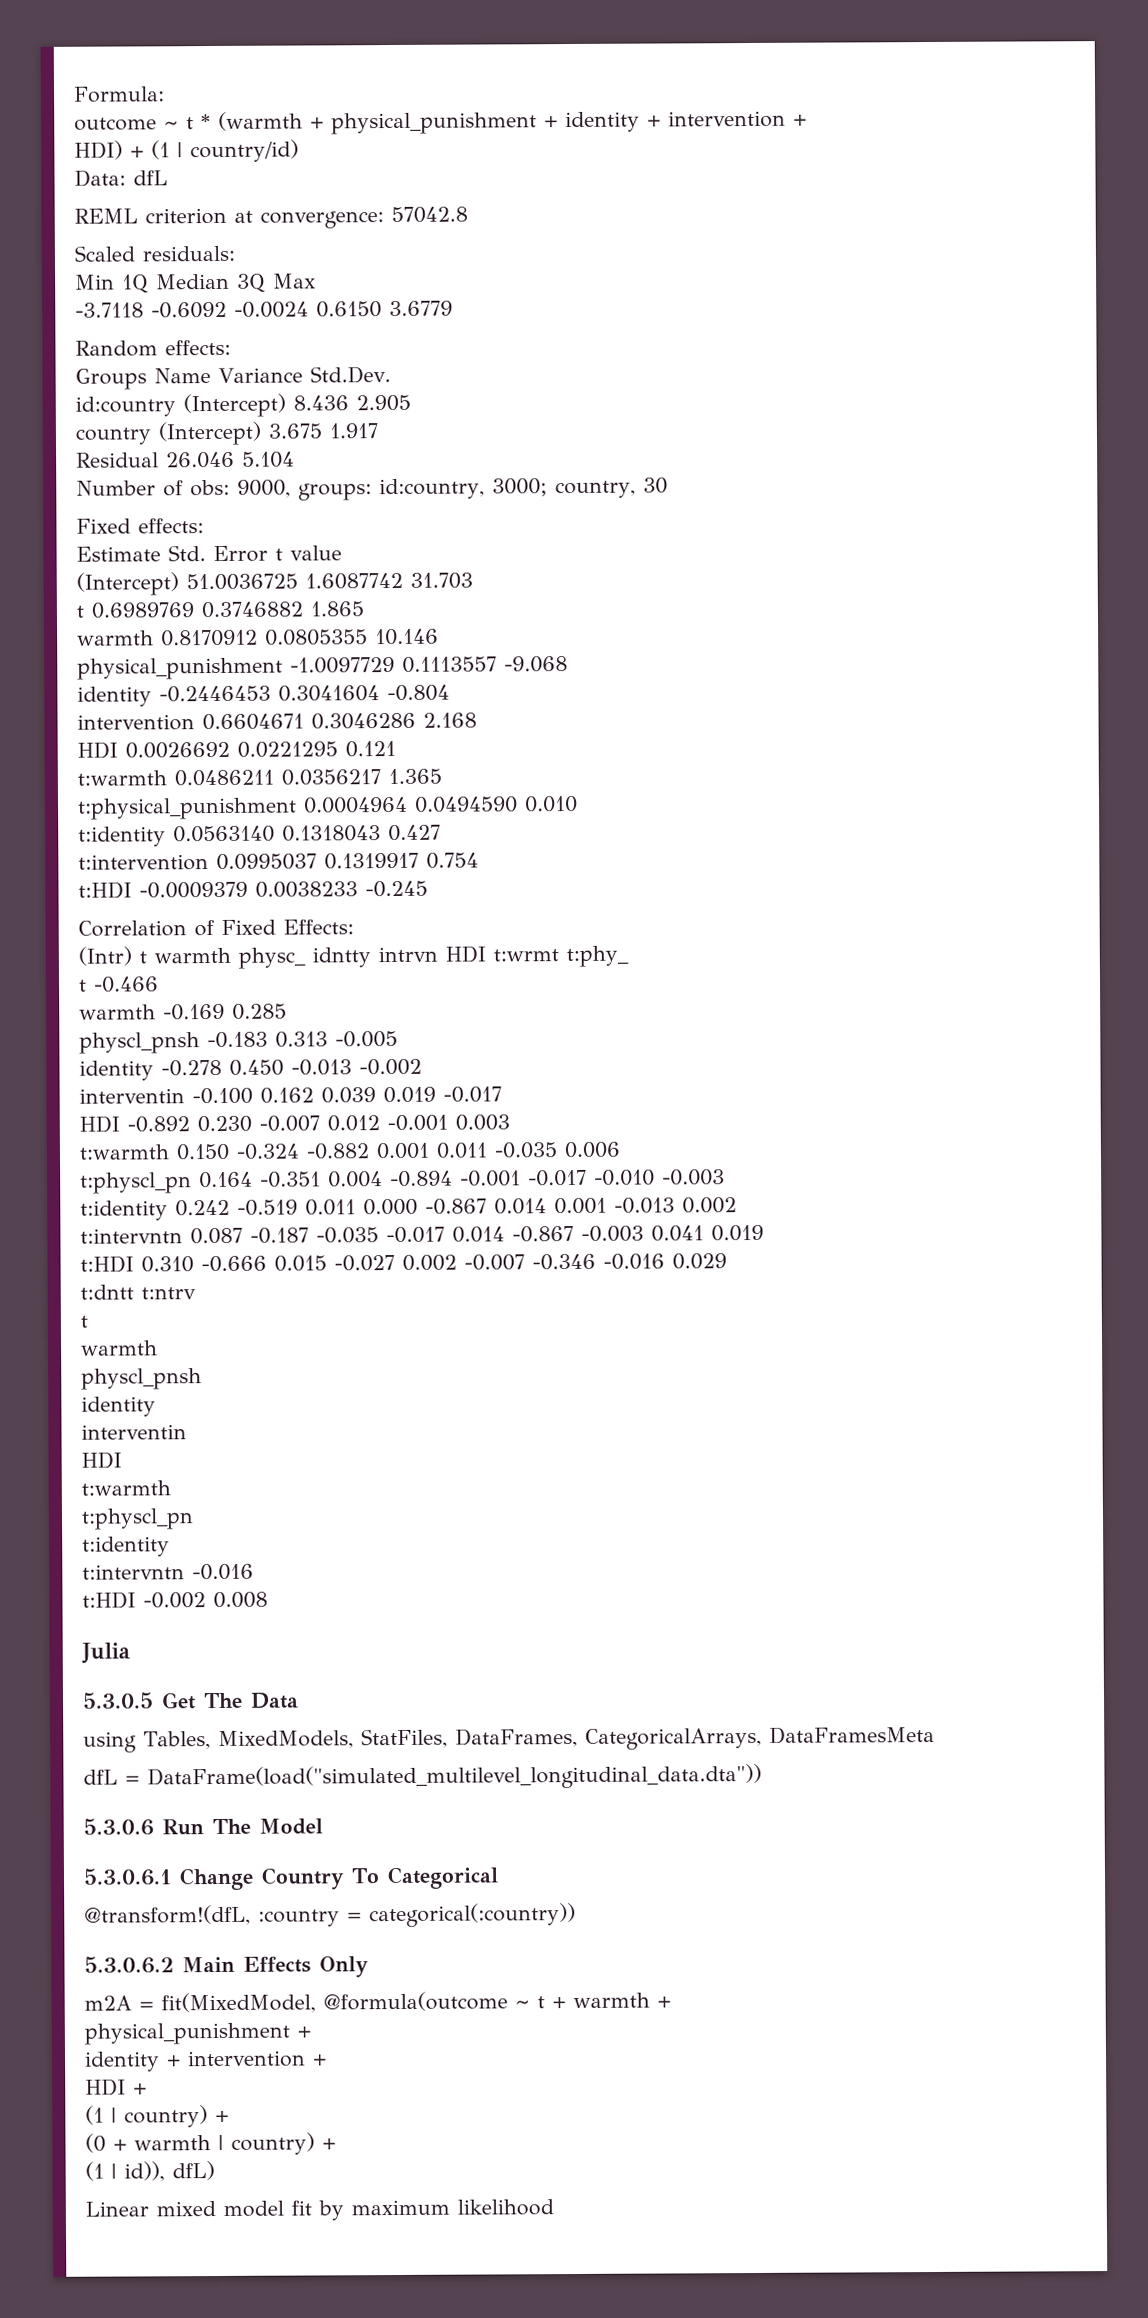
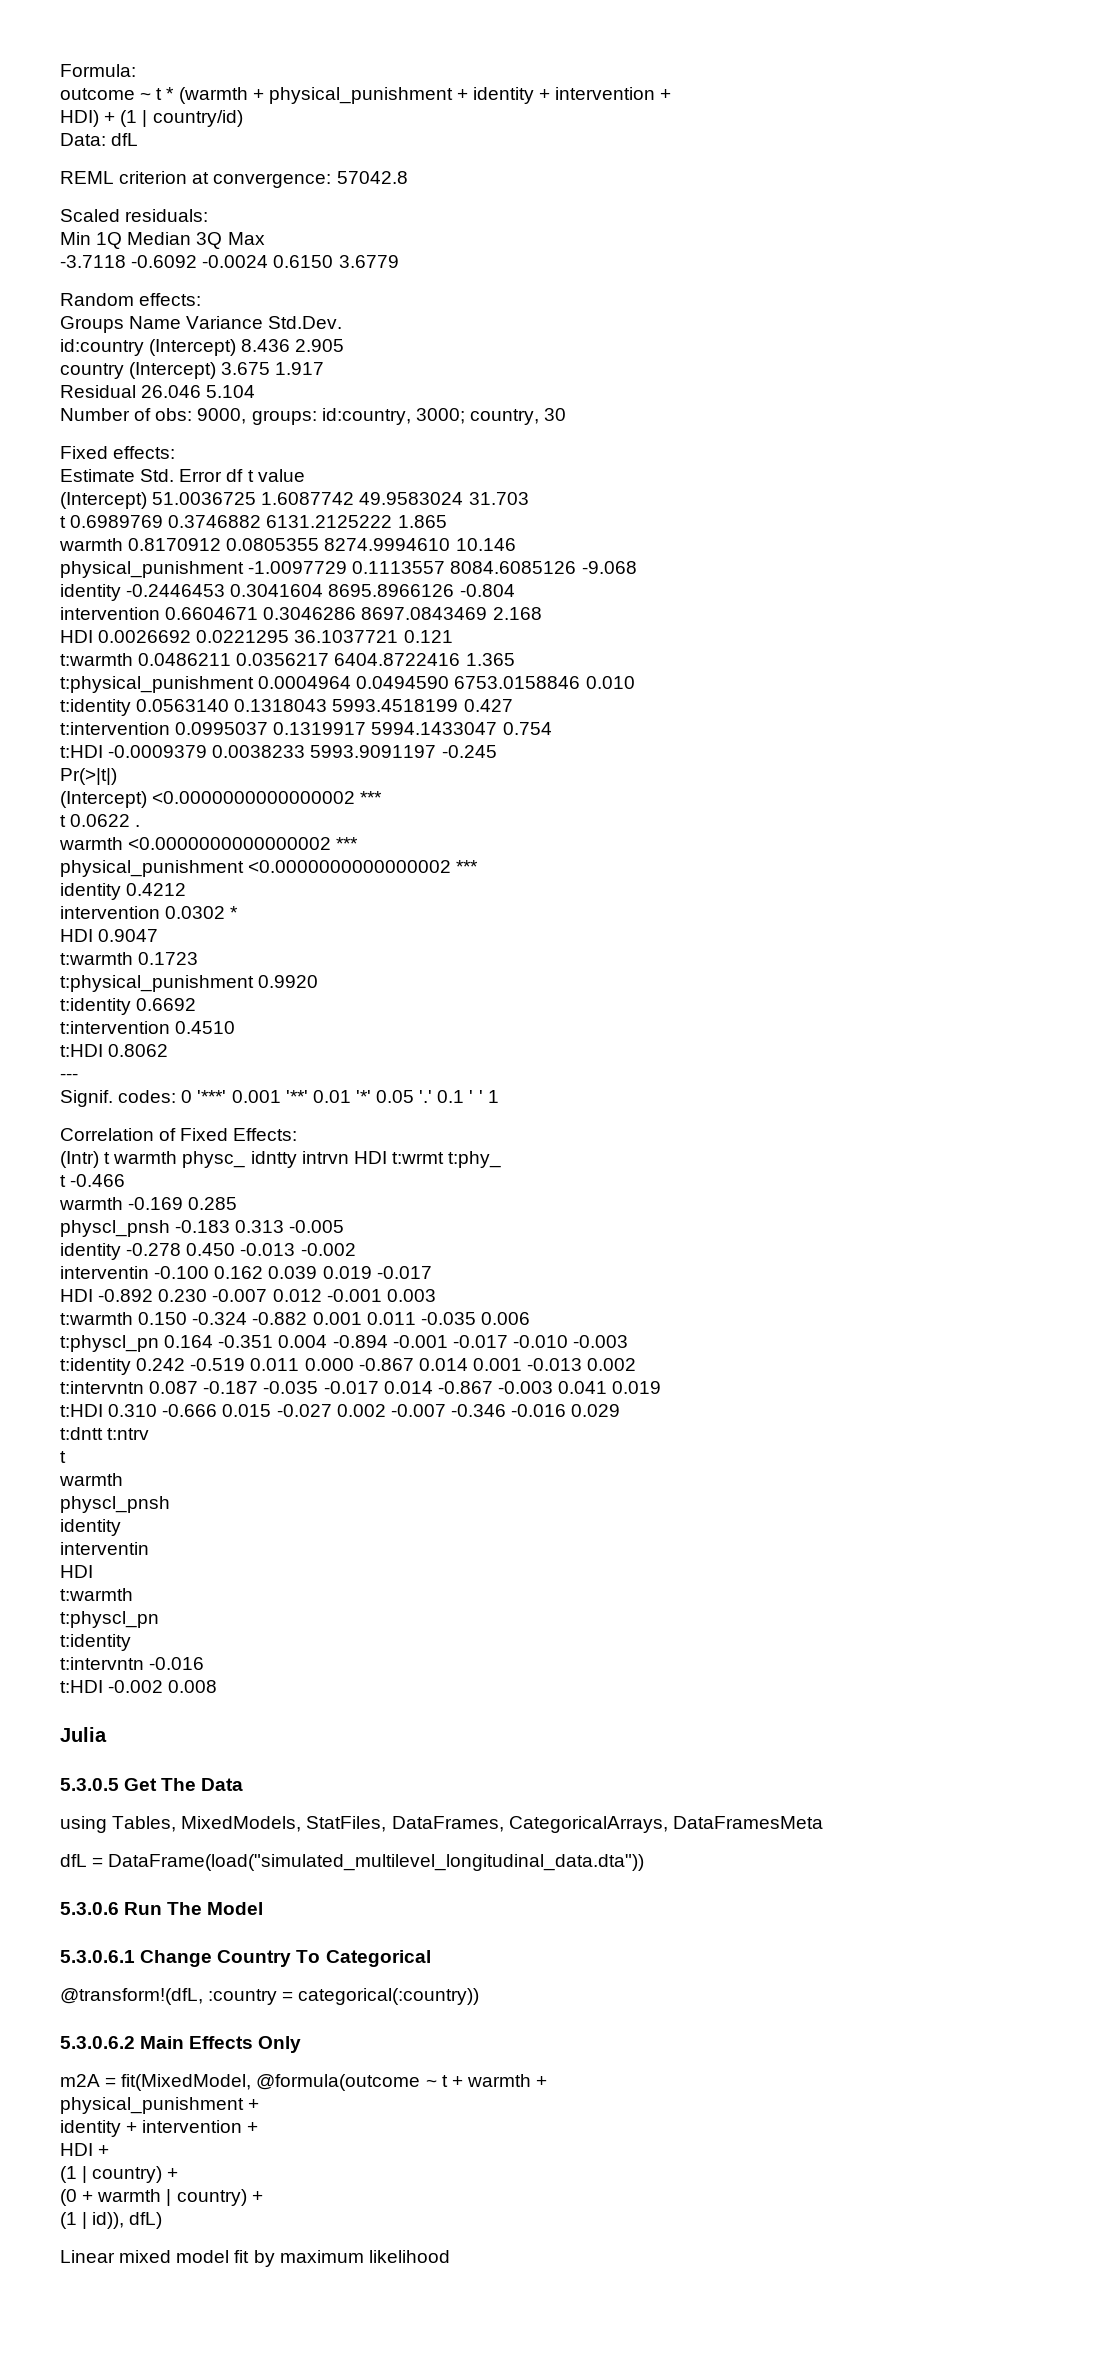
(268, 554) none -> [226,469,244,482] df
(403, 581) none -> [359,492,464,505] 49.9583024
(303, 610) none -> [266,515,393,528] 6131.2125222
(368, 637) none -> [324,538,451,551] 8274.9994610
(497, 664) none -> [450,561,577,574] 8084.6085126
(380, 693) none -> [328,584,455,597] 8695.8966126
(416, 721) none -> [361,607,488,620] 8697.0843469
(338, 749) none -> [294,630,399,643] 36.1037721
(381, 777) none -> [334,653,461,666] 6404.8722416
(518, 804) none -> [454,676,581,689] 6753.0158846
(381, 833) none -> [332,699,459,712] 5993.4518199
(419, 861) none -> [371,722,498,735] 5994.1433047
(358, 889) none -> [310,745,437,758] 5993.9091197
(428, 889) none -> [60,768,117,785] [60,791,383,808] [60,814,141,827] [59,837,359,850] [60,860,479,877] [60,883,187,900] [60,906,239,919] [60,929,159,942] [60,952,199,965] [60,975,319,992] [60,998,197,1015] [60,1021,236,1034] [60,1044,169,1057] [60,1073,78,1080] [60,1090,499,1107] // Pr(>|t|) // (Intercept) <0.0000000000000002 *** // t 0.0622 . // warmth <0.0000000000000002 *** // physical_punishment <0.0000000000000002 *** // identity 0.4212 // intervention 0.0302 * // HDI 0.9047 // t:warmth 0.1723 // t:physical_punishment 0.9920 // t:identity 0.6692 // t:intervention 0.4510 // t:HDI 0.8062 // --- // Signif. codes: 0 '***' 0.001 '**' 0.01 '*' 0.05 '.' 0.1 ' ' 1

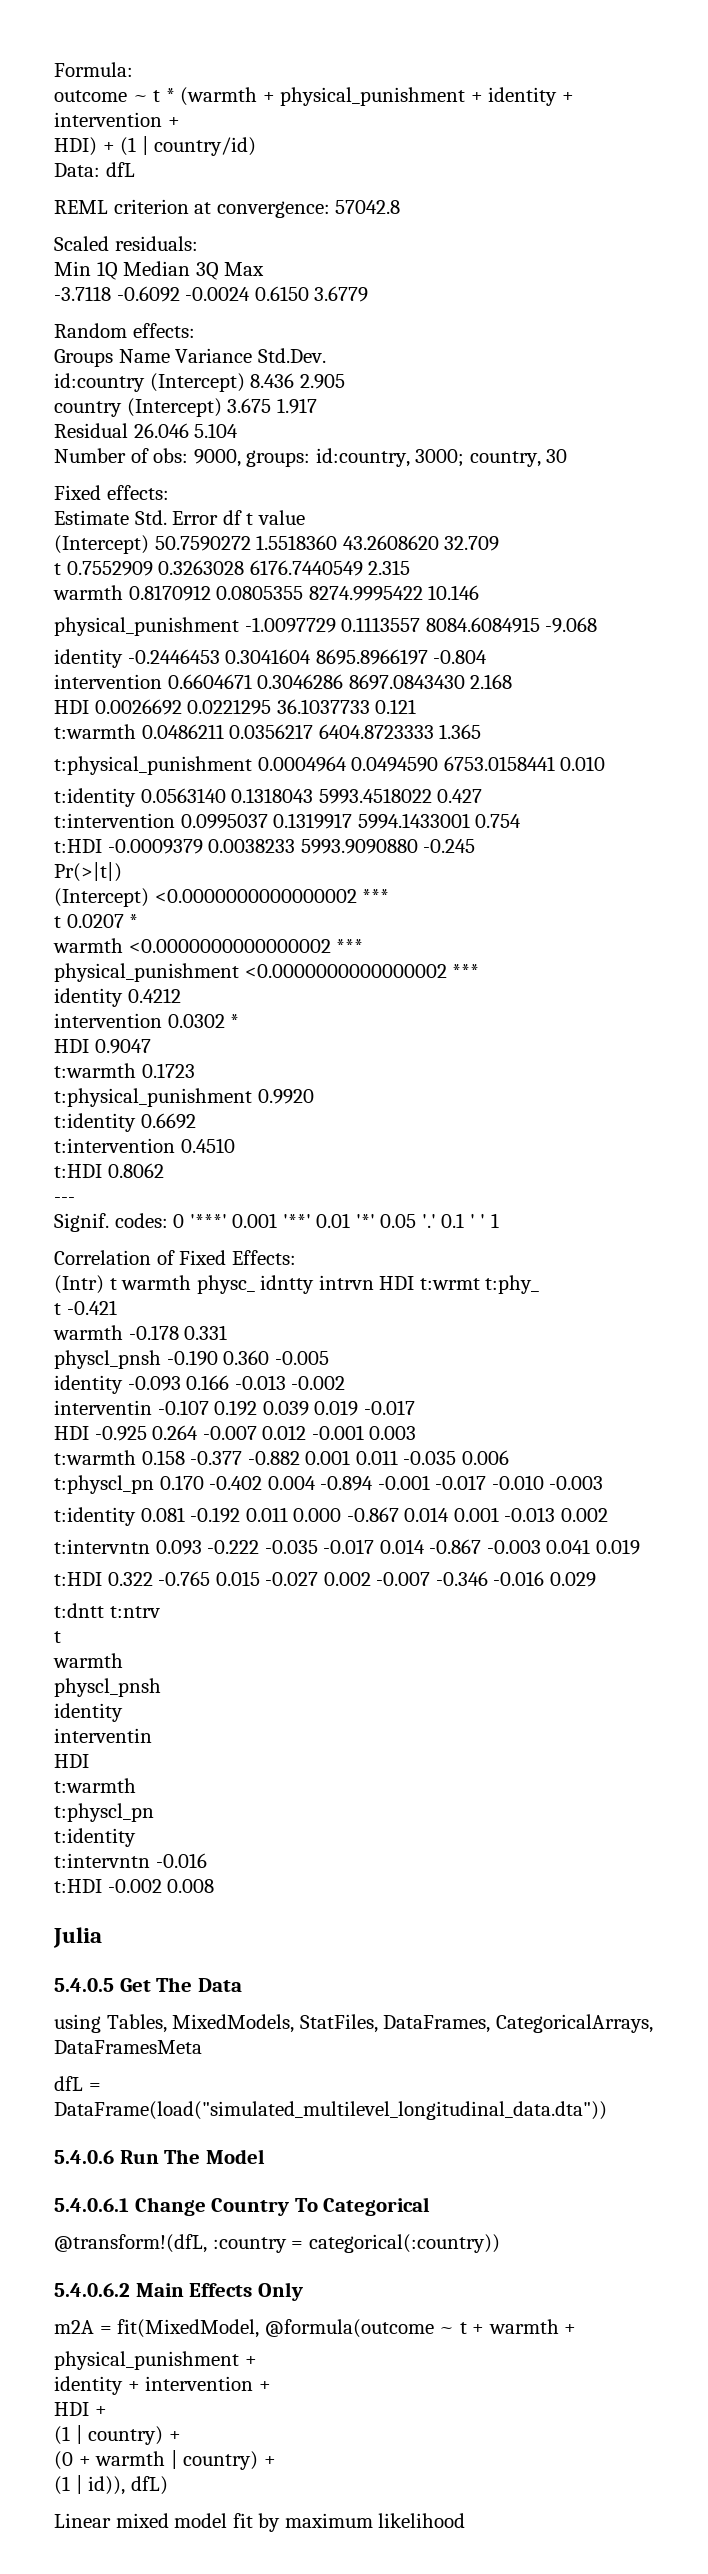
[152,492,529,505] [60,515,447,528] 51.0036725 1.6087742 49.9583024 31.703 // t 0.6989769 0.3746882 6131.2125222 1.865 -> [154,535,500,551] [54,560,411,576] 50.7590272 1.5518360 43.2608620 32.709 // t 0.7552909 0.3263028 6176.7440549 2.315
[324,538,451,551] 8274.9994610 -> [308,586,423,601] 8274.9995422
[450,561,577,574] 8084.6085126 -> [425,617,540,633] 8084.6084915
[328,584,455,597] 8695.8966126 -> [315,649,428,665] 8695.8966197
[361,607,488,620] 8697.0843469 -> [348,674,465,690] 8697.0843430
[294,630,399,643] 36.1037721 -> [276,699,370,714] 36.1037733
[334,653,461,666] 6404.8722416 -> [318,724,434,739] 6404.8723333
[454,676,581,689] 6753.0158846 -> [443,756,555,771] 6753.0158441
[332,699,459,712] 5993.4518199 -> [318,788,432,804] 5993.4518022
[371,722,498,735] 5994.1433047 -> [357,813,470,829] 5994.1433001
[310,745,437,758] 5993.9091197 -> [300,839,418,854] 5993.9090880
[70,814,141,827] 0.0622 . -> [66,914,139,928] 0.0207 *
[70,1174,126,1187] [59,1197,238,1210] [60,1220,285,1237] -0.466 // warmth -0.169 0.285 // physcl_pnsh -0.183 0.313 -> [66,1300,117,1315] [53,1325,228,1340] [54,1350,270,1369] -0.421 // warmth -0.178 0.331 // physcl_pnsh -0.190 0.360
[126,1243,236,1256] -0.278 0.450 -> [127,1375,230,1391] -0.093 0.166
[154,1266,264,1279] -0.100 0.162 -> [157,1400,258,1416] -0.107 0.192
[98,1289,208,1302] -0.892 0.230 -> [94,1425,199,1441] -0.925 0.264
[138,1312,248,1325] 0.150 -0.324 -> [141,1450,243,1465] 0.158 -0.377
[164,1335,274,1348] 0.164 -0.351 -> [159,1475,263,1490] 0.170 -0.402
[136,1358,246,1371] 0.242 -0.519 -> [140,1507,241,1523] 0.081 -0.192
[149,1381,259,1394] 0.087 -0.187 -> [155,1540,260,1555] 0.093 -0.222
[108,1404,218,1417] 0.310 -0.666 -> [107,1571,211,1586] 0.322 -0.765
[60,1778,119,1791] 5.3.0.5 -> [54,1978,114,1992] 5.4.0.5
[60,1902,119,1915] 5.3.0.6 -> [54,2150,114,2164] 5.4.0.6
[60,1950,135,1963] 5.3.0.6.1 -> [54,2198,129,2212] 5.4.0.6.1
[60,2036,135,2049] 5.3.0.6.2 -> [54,2283,130,2297] 5.4.0.6.2

